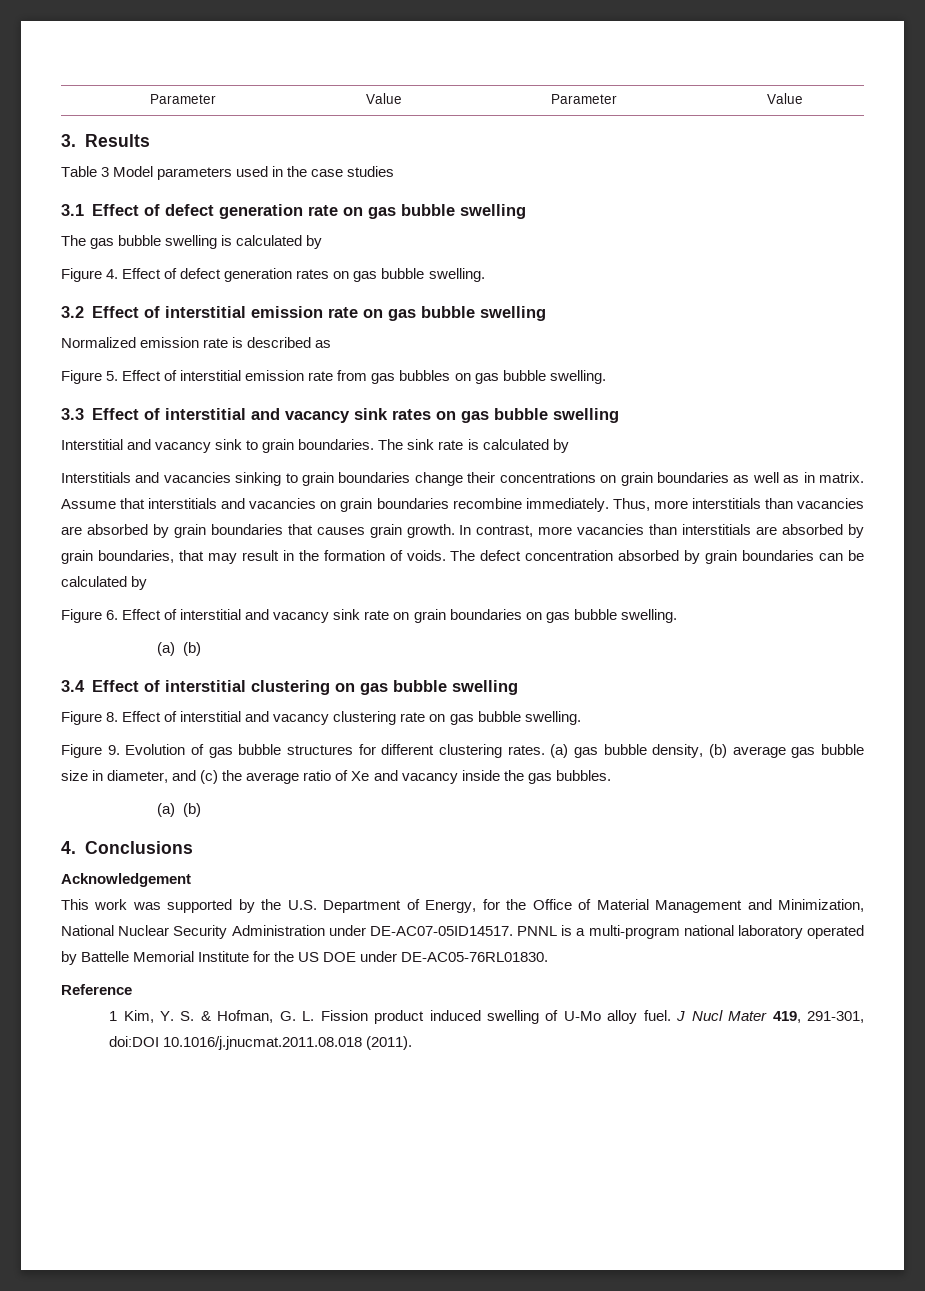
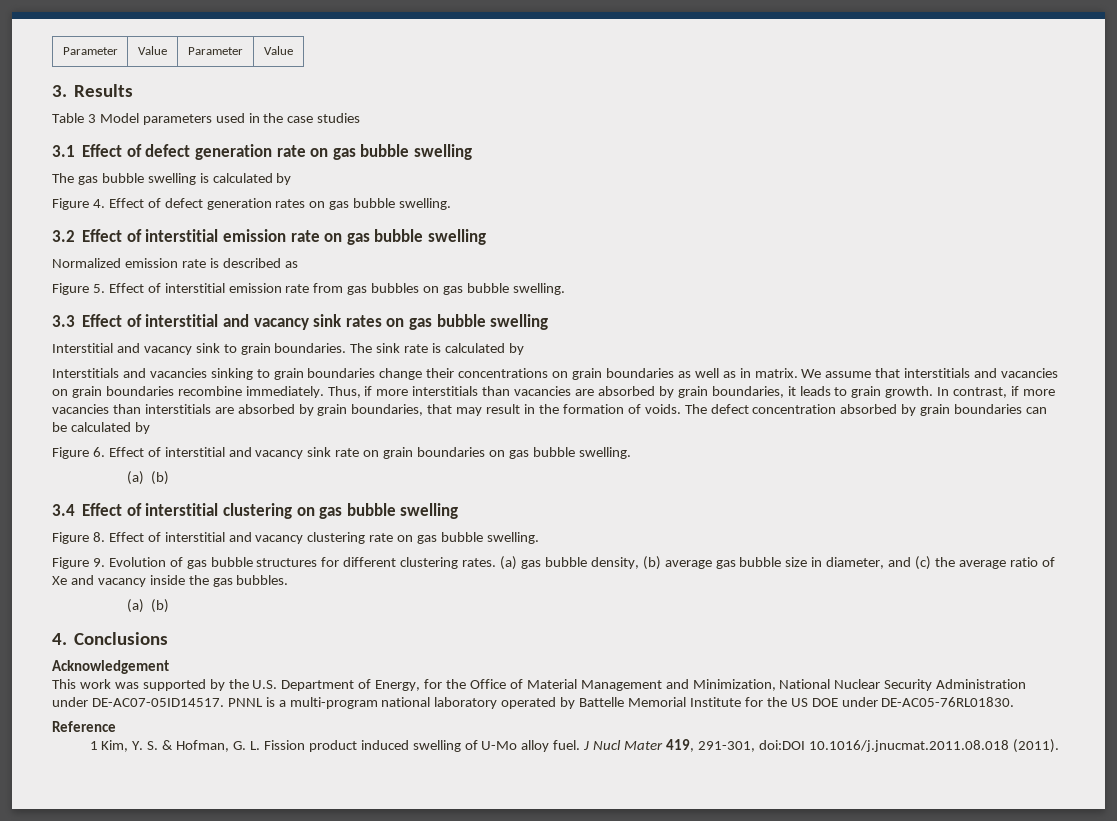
[61,499,116,509] Assume -> [801,369,872,378] We assume
(650, 504) none -> [364,386,373,396] if
[210,524,365,535] boundaries that causes -> [711,386,848,398] boundaries, it leads to
(534, 531) none -> [1011,386,1020,396] if

